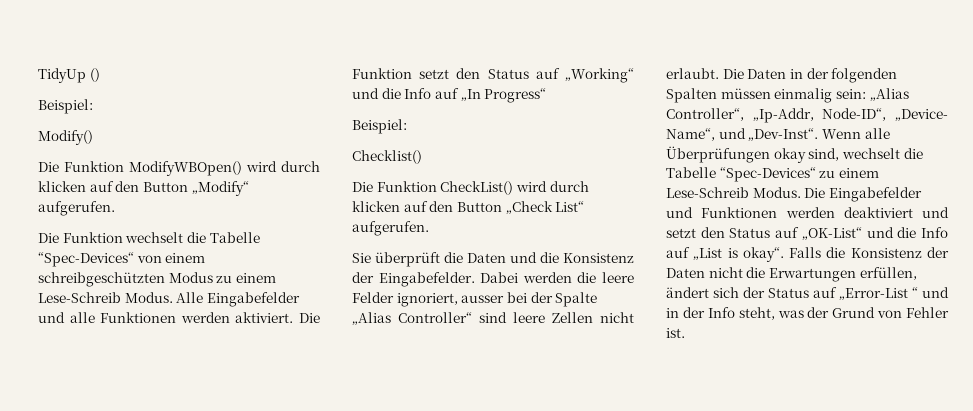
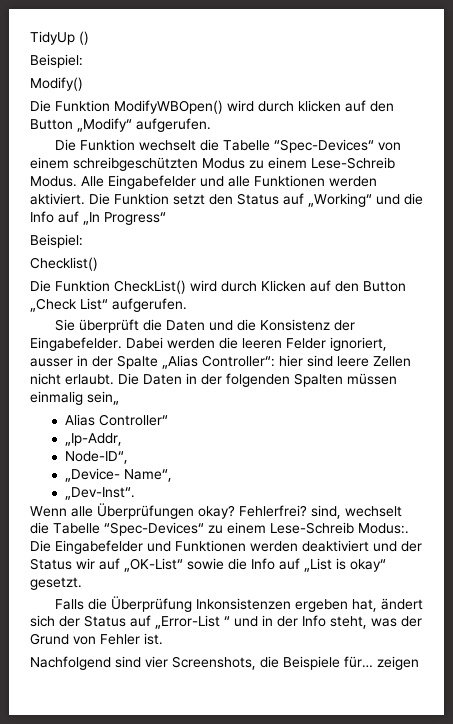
[352,201,400,212] klicken -> [261,280,306,292] Klicken
[602,272,634,283] leere -> [242,338,282,349] leeren
[506,292,527,303] bei -> [77,355,88,366] in
[398,312,472,323] Controller“ -> [202,355,303,367] Controller“: hier
[835,88,909,101] [666,108,744,121] sein: „Alias Controller“, -> [87,391,119,405] [64,414,168,426] sein„ // Alias Controller“ //
(814, 115) none -> (122, 439) //
(887, 114) none -> (128, 457) //
[718,128,746,139] und -> (172, 475) //
(819, 134) none -> (135, 493) //
[773,148,806,163] okay -> [198,505,307,519] okay? Fehlerfrei?
[752,187,801,198] Modus. -> [358,523,409,534] Modus:.
[666,227,771,238] setzt den Status -> [401,541,422,552] [30,558,95,570] der Status wir
[866,227,894,238] und -> [187,558,224,570] sowie
[742,247,949,262] [666,267,917,282] okay“. Falls die Konsistenz der Daten nicht die Erwartungen erfüllen, -> [350,559,386,572] [30,577,82,590] [54,596,377,612] okay“ gesetzt. // Falls die Überprüfung Inkonsistenzen ergeben hat,
(685, 333) none -> [30,656,419,670] // Nachfolgend sind vier Screenshots, die Beispiele für… zeigen

